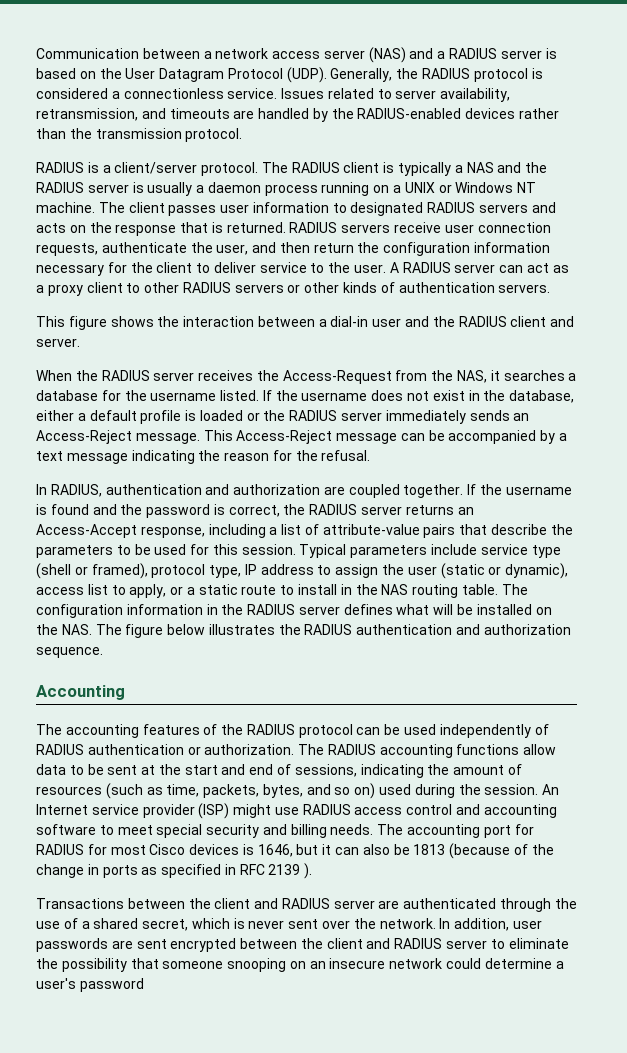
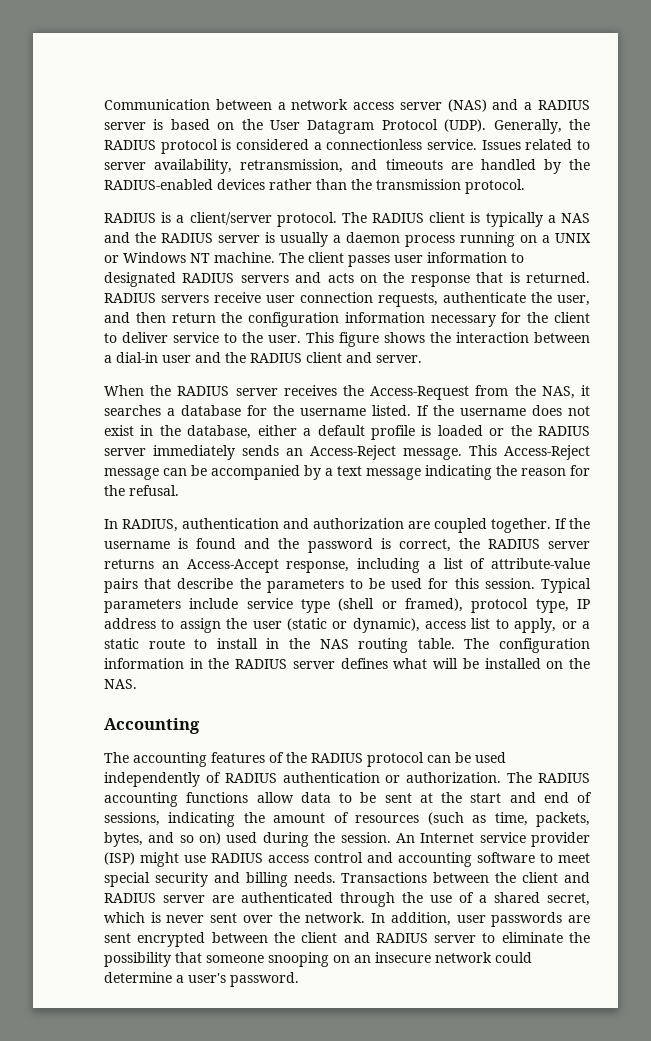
[389,262,569,273] [36,282,551,296] A RADIUS server can act as a proxy client to other RADIUS servers or other kinds of authentication servers. // -> (301, 339) none
[95,624,571,638] [36,647,103,658] The figure below illustrates the RADIUS authentication and authorization sequence. -> (137, 684) none
[377,824,534,838] [36,843,554,859] [36,863,313,879] The accounting port for RADIUS for most Cisco devices is 1646, but it can also be 1813 (because of the change in ports as specified in RFC 2139 ). // -> (336, 877) none
[79,978,144,992] password -> [230,972,299,987] password.

